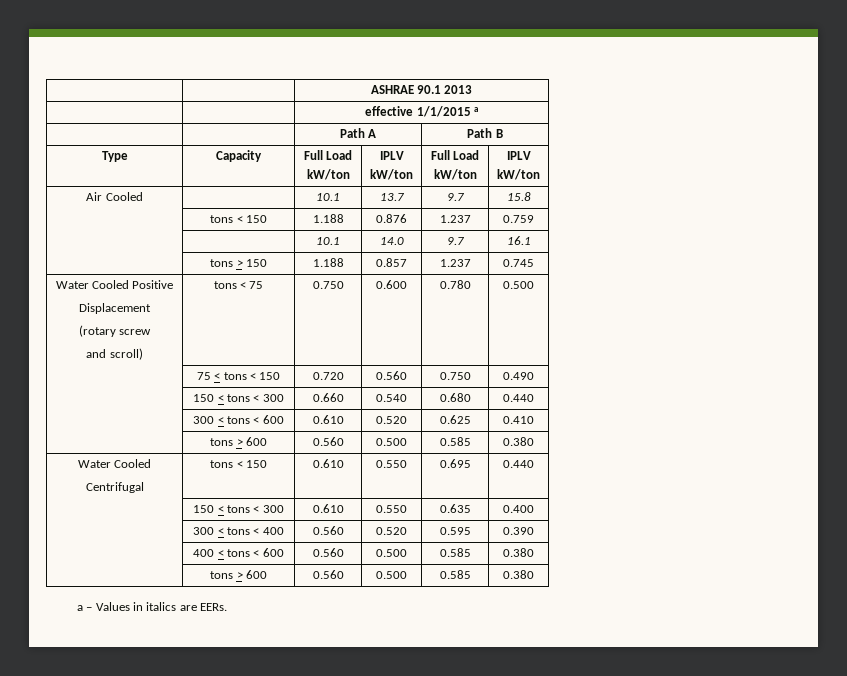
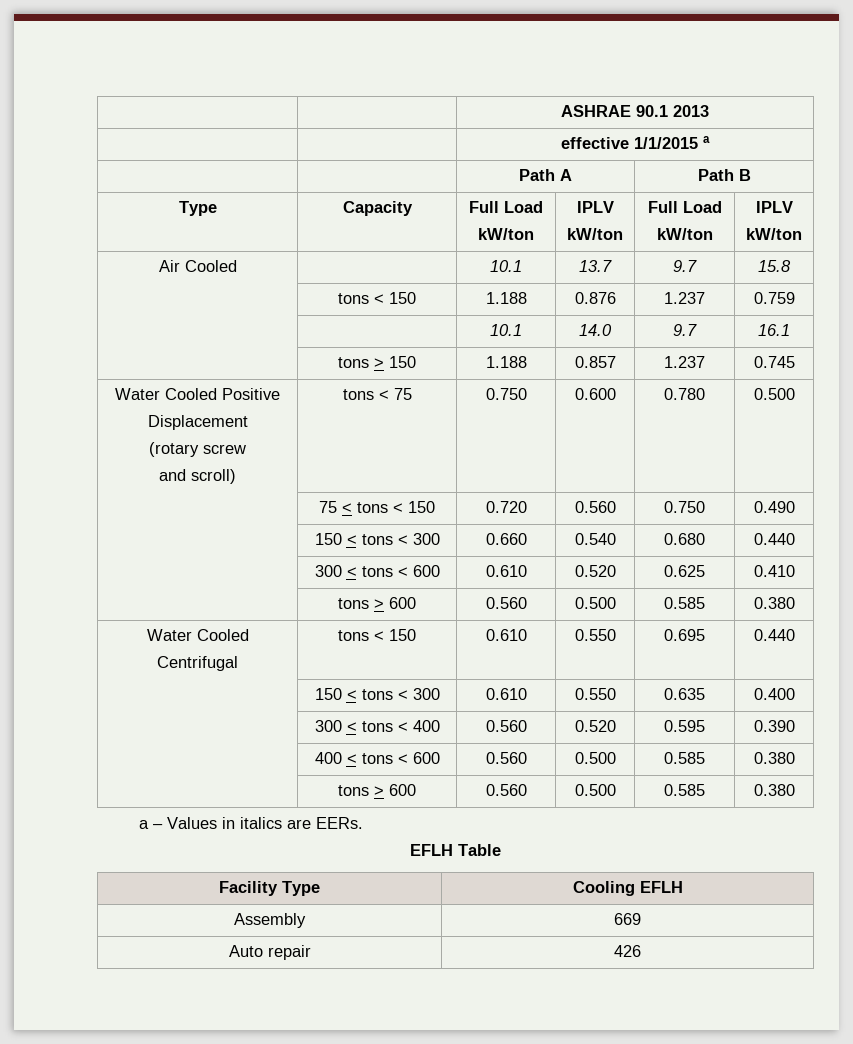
(228, 607) none -> [410,844,501,856] [219,881,320,896] [572,881,683,896] [234,913,306,928] [614,913,641,925] [228,945,311,960] [614,945,641,957] // EFLH Table // Facility Type | Cooling EFLH // Assembly | 669 // Auto repair | 426

